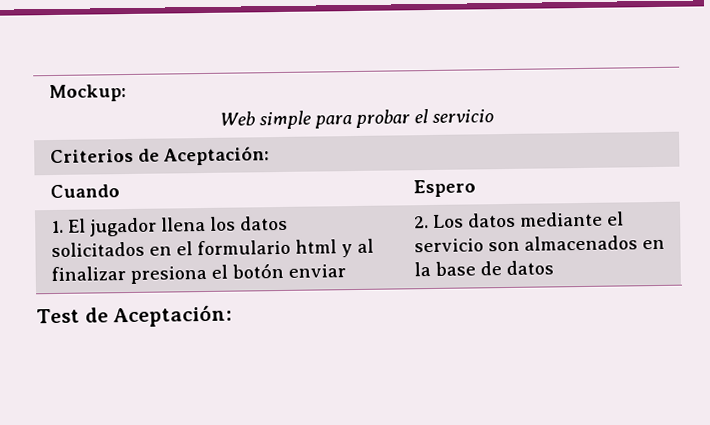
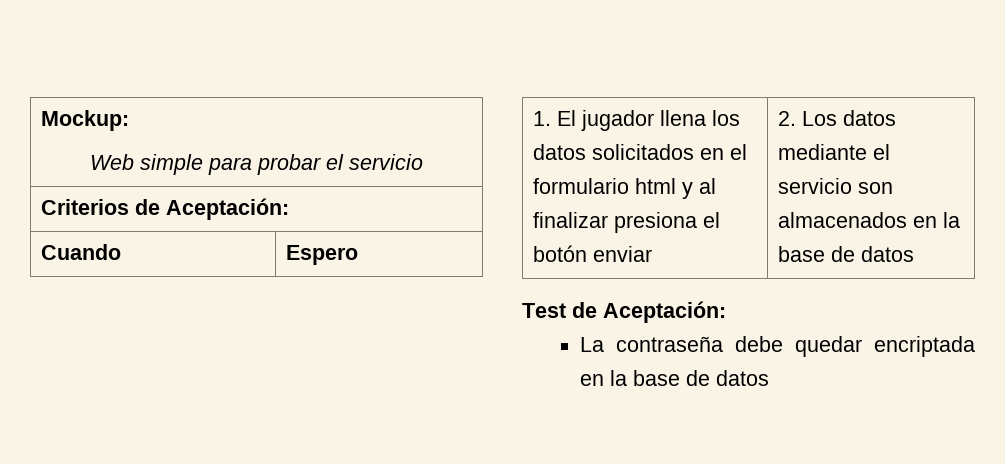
(233, 316) none -> [580,336,975,357] [580,370,770,386] // La contraseña debe quedar encriptada en la base de datos

